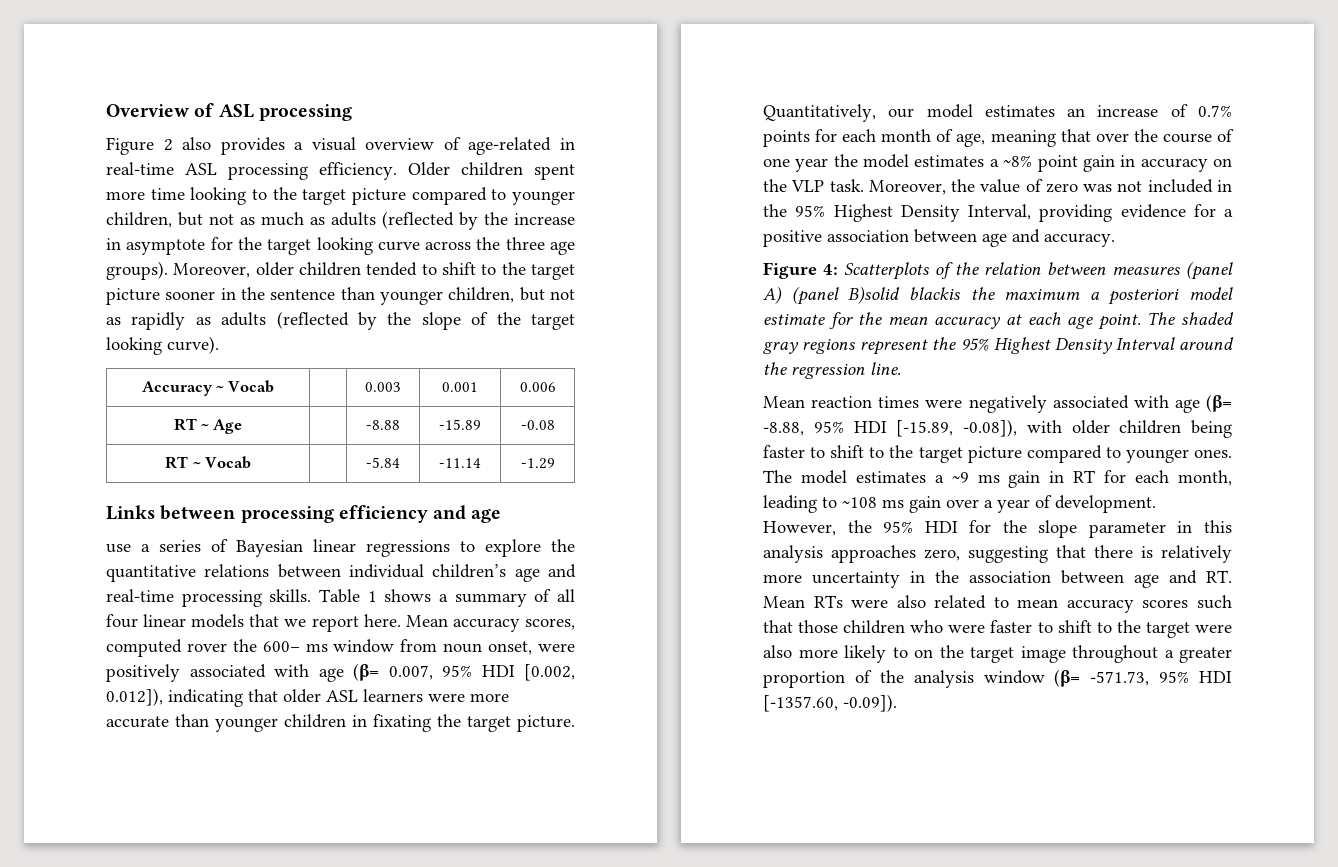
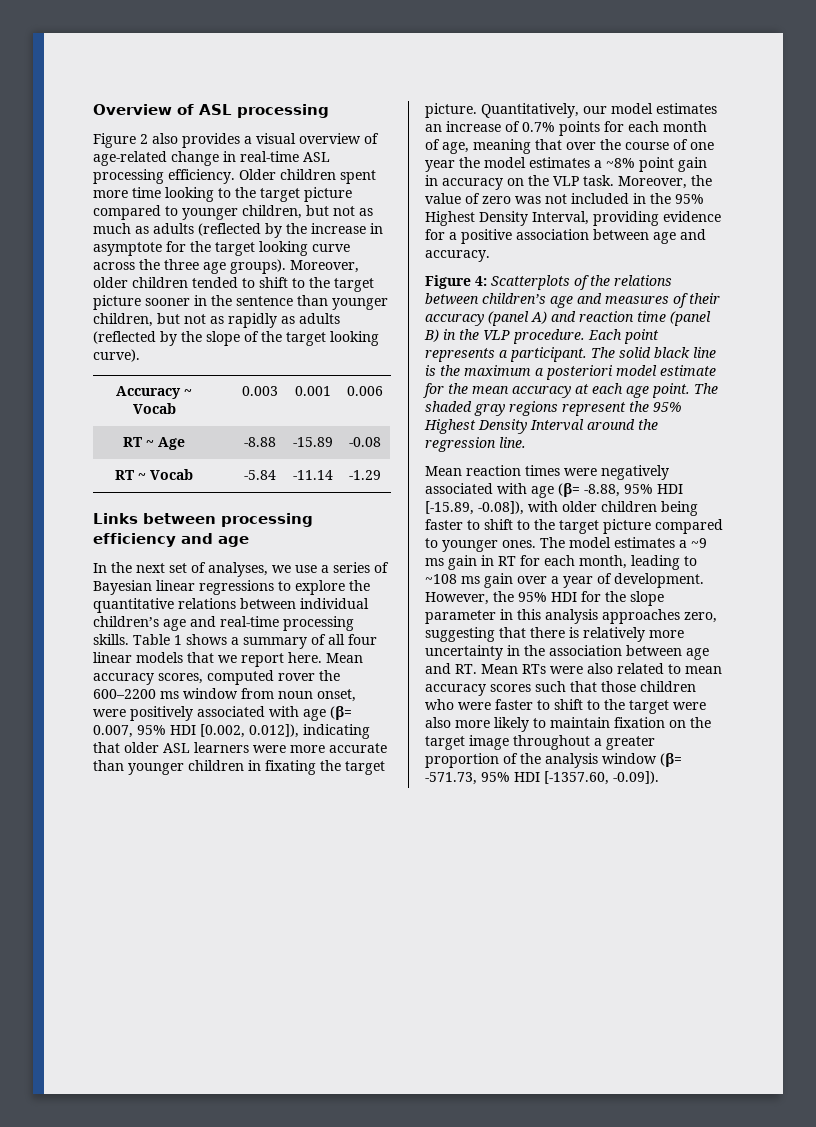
(552, 146) none -> [171,151,219,166] change
(502, 516) none -> [93,562,291,577] In the next set of analyses, we
[262,641,300,652] 600– -> [93,689,156,699] 600–2200
[984,261,1233,280] [763,286,960,305] relation between measures (panel A) (panel B)solid blackis -> [614,275,672,286] [425,293,720,308] [425,311,711,326] [424,329,659,344] [425,347,716,362] [425,365,436,376] relations between children’s age and measures of their accuracy (panel A) and reaction time (panel B) in the VLP procedure. Each point represents a participant. The solid black line is
(908, 652) none -> [550,717,665,728] maintain fixation

